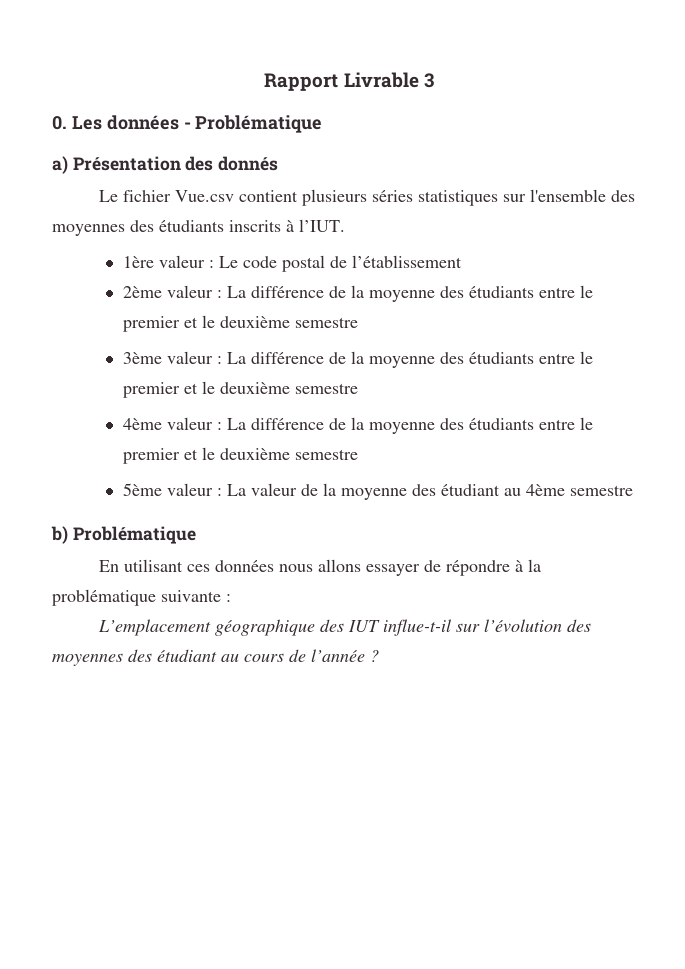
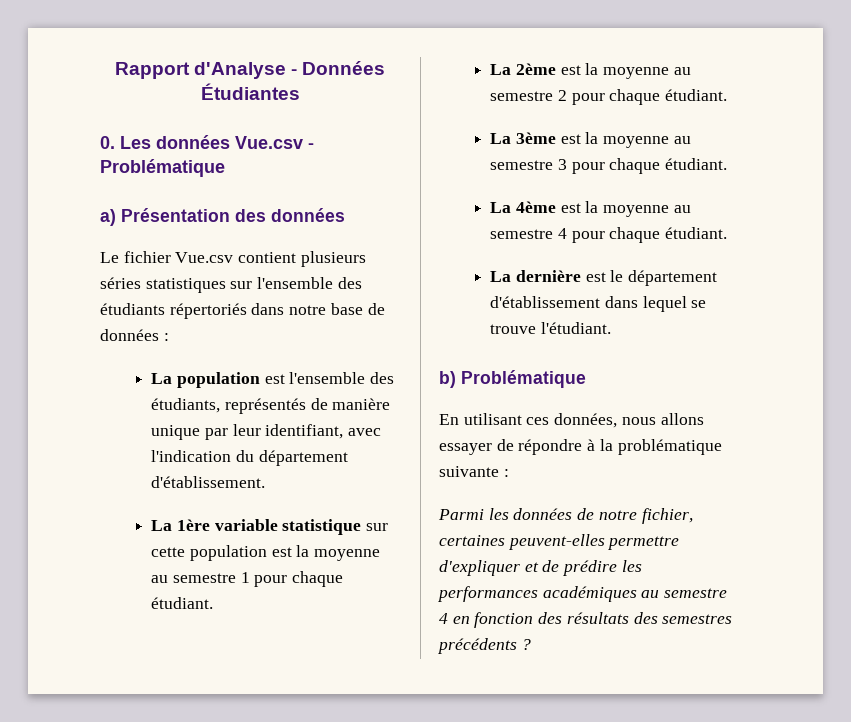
[343,72,434,88] Livrable 3 -> [193,61,386,79] [200,83,300,100] d'Analyse - Données Étudiantes
(179, 122) none -> [235,136,303,149] Vue.csv
[218,156,279,171] donnés -> [271,208,345,222] données
[52,219,345,236] [122,255,462,272] [122,285,593,302] [122,315,358,332] [122,351,593,368] [122,381,358,398] [122,417,593,434] [122,447,358,464] [122,483,633,500] moyennes des étudiants inscrits à l’IUT. // 1ère valeur : Le code postal de l’établissement // 2ème valeur : La différence de la moyenne des étudiants entre le premier et le deuxième semestre // 3ème valeur : La différence de la moyenne des étudiants entre le premier et le deuxième semestre // 4ème valeur : La différence de la moyenne des étudiants entre le premier et le deuxième semestre // 5ème valeur : La valeur de la moyenne des étudiant au 4ème semestre -> [100,303,385,319] [100,329,169,341] [151,372,395,388] [151,398,391,414] [151,424,382,440] [151,450,348,466] [151,476,266,488] [151,519,389,535] [151,545,381,561] [151,571,344,587] [151,597,214,609] [490,63,691,79] [490,89,728,105] [490,132,691,148] [490,158,728,174] [490,201,691,217] [490,227,728,243] [490,270,718,286] [490,296,707,312] [490,322,611,334] étudiants répertoriés dans notre base de données : // La population est l'ensemble des étudiants, représentés de manière unique par leur identifiant, avec l'indication du département d'établissement. // La 1ère variable statistique sur cette population est la moyenne au semestre 1 pour chaque étudiant. // La 2ème est la moyenne au semestre 2 pour chaque étudiant. // La 3ème est la moyenne au semestre 3 pour chaque étudiant. // La 4ème est la moyenne au semestre 4 pour chaque étudiant. // La dernière est le département d'établissement dans lequel se trouve l'étudiant.
[214,560,274,572] données -> [554,413,618,428] données,
[97,619,591,636] [52,649,365,666] L’emplacement géographique des IUT influe-t-il sur l’évolution des moyennes des étudiant au cours de l’année -> [438,508,693,524] [439,534,680,550] [439,560,642,576] [437,586,728,602] [439,612,733,628] [437,638,517,654] Parmi les données de notre fichier, certaines peuvent-elles permettre d'expliquer et de prédire les performances académiques au semestre 4 en fonction des résultats des semestres précédents

